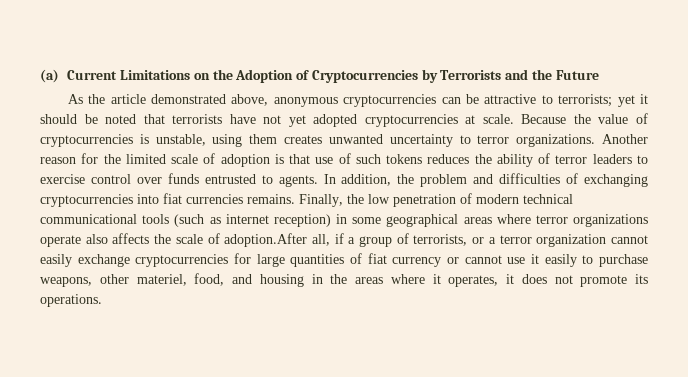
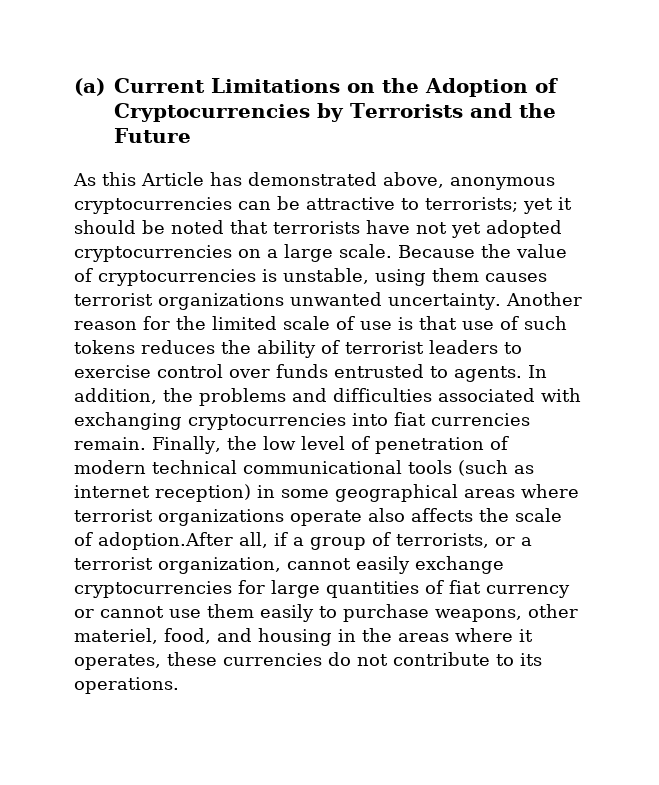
[88,94,146,104] the article -> [102,172,242,186] this Article has
[465,115,476,124] at -> [238,244,333,262] on a large
[284,134,596,147] creates unwanted uncertainty to terror organizations. -> [485,273,547,282] [74,292,501,310] causes terrorist organizations unwanted uncertainty.
[220,154,270,167] adoption -> [360,321,392,330] use
[555,155,588,164] terror -> [345,341,424,354] terrorist
[420,174,468,187] problem -> [199,388,286,406] problems
[566,173,579,184] of -> [438,388,581,402] associated with
[247,194,295,204] remains. -> [74,437,146,450] remain.
(390, 199) none -> [300,436,370,450] level of
[535,215,568,224] terror -> [74,509,153,522] terrorist
[499,234,607,247] terror organization -> [74,557,281,574] terrorist organization,
[531,254,539,264] it -> [207,604,254,618] them
[506,274,628,287] it does not promote -> [167,652,514,666] these currencies do not contribute to

